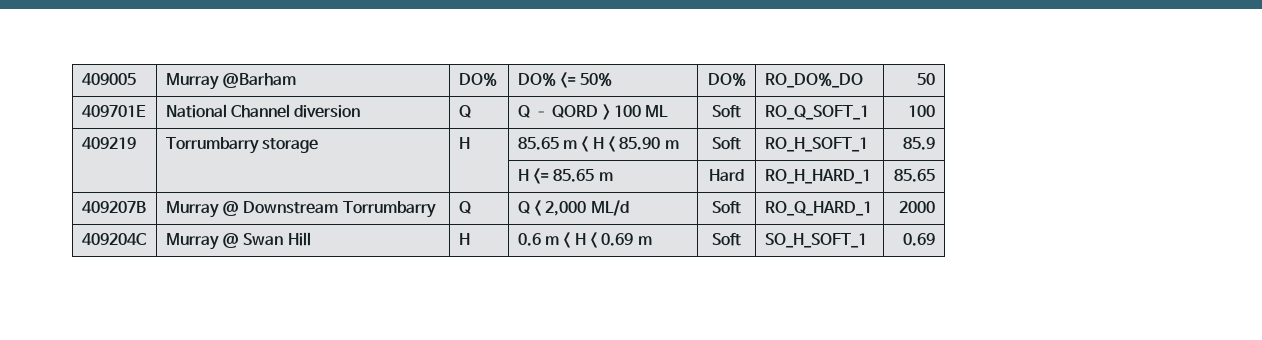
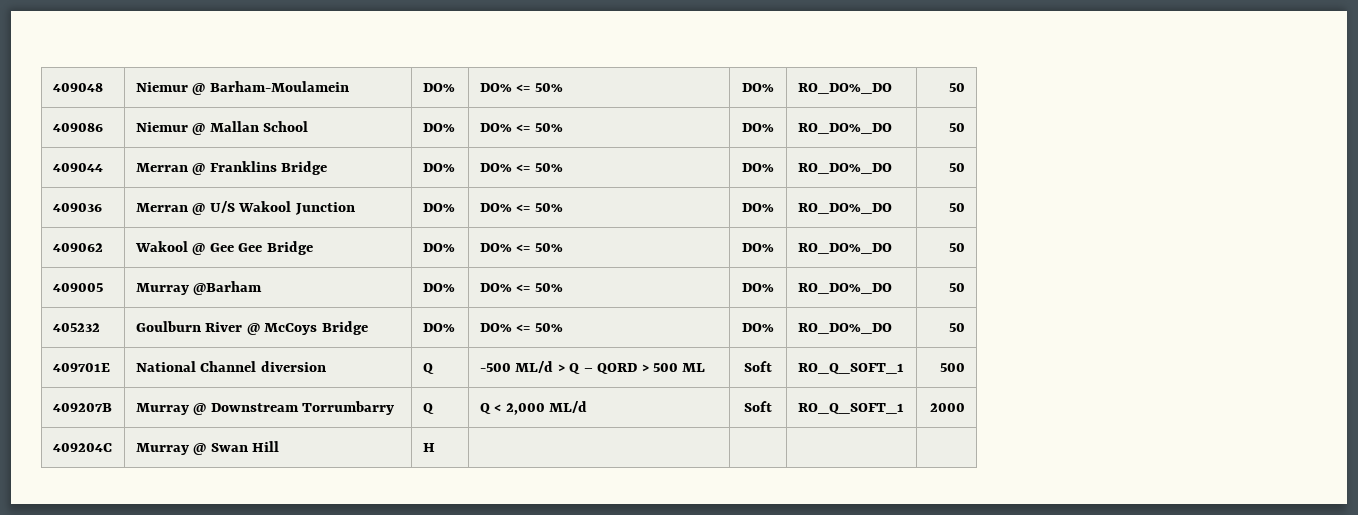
(81, 79) none -> [52,83,103,92] [135,81,349,95] [422,83,455,92] [479,83,563,92] [742,83,774,92] [797,83,892,94] [949,83,966,92] [52,123,103,132] [135,121,309,135] [422,123,455,132] [479,123,563,132] [742,123,774,132] [797,123,892,134] [949,123,966,132] [52,163,103,172] [135,161,328,175] [422,163,455,172] [479,163,563,172] [742,163,774,172] [797,163,892,174] [949,163,966,172] [52,203,102,212] [135,201,355,215] [422,203,455,212] [479,203,563,212] [742,203,774,212] [797,203,892,214] [949,203,966,212] [52,243,103,252] [134,241,313,255] [422,243,455,252] [479,243,563,252] [742,243,774,252] [797,243,892,254] [949,243,966,252] 409048 | Niemur @ Barham-Moulamein | DO% | DO% <= 50% | DO% | RO_DO%_DO | 50 // 409086 | Niemur @ Mallan School | DO% | DO% <= 50% | DO% | RO_DO%_DO | 50 // 409044 | Merran @ Franklins Bridge | DO% | DO% <= 50% | DO% | RO_DO%_DO | 50 // 409036 | Merran @ U/S Wakool Junction | DO% | DO% <= 50% | DO% | RO_DO%_DO | 50 // 409062 | Wakool @ Gee Gee Bridge | DO% | DO% <= 50% | DO% | RO_DO%_DO | 50 //
(936, 79) none -> [52,323,100,332] [135,321,368,335] [422,323,455,332] [479,323,563,332] [742,323,774,332] [797,323,892,334] [949,323,966,332] // 405232 | Goulburn River @ McCoys Bridge | DO% | DO% <= 50% | DO% | RO_DO%_DO | 50
(471, 111) none -> [479,361,565,373] -500 ML/d >
[614,105,642,117] 100 -> [653,363,679,372] 500
[908,105,936,117] [81,137,136,149] [165,137,319,154] [458,137,470,149] [517,136,679,152] [712,137,741,150] [764,137,868,152] [903,137,936,150] [517,168,613,184] [709,169,744,181] [764,169,871,184] [894,169,936,182] 100 // 409219 | Torrumbarry storage | H | 85.65 m < H < 85.90 m | Soft | RO_H_SOFT_1 | 85.9 // | | | H <= 85.65 m | Hard | RO_H_HARD_1 | 85.65 -> [940,363,966,372] 500
[764,201,872,216] RO_Q_HARD_1 -> [797,403,904,414] RO_Q_SOFT_1
[517,232,652,248] [712,233,741,246] [764,233,867,248] [903,233,936,246] 0.6 m < H < 0.69 m | Soft | SO_H_SOFT_1 | 0.69 -> (435, 447) | | |

